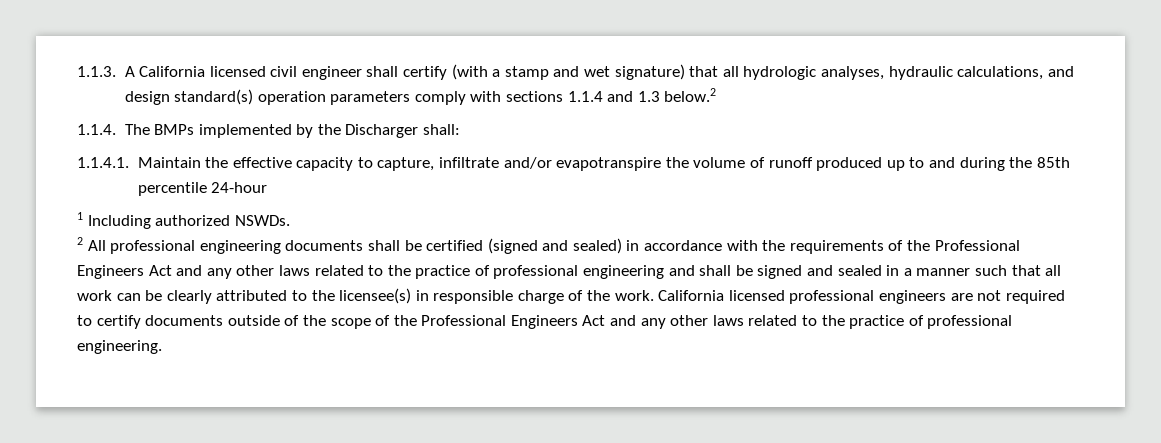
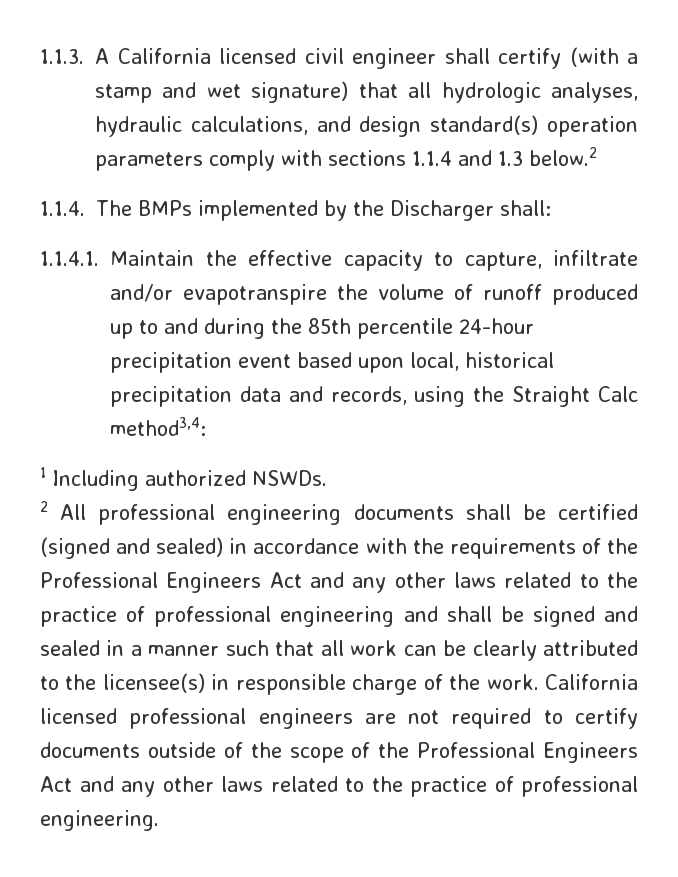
(268, 187) none -> [110,352,554,373] [110,386,638,407] [110,417,206,436] precipitation event based upon local, historical precipitation data and records, using the Straight Calc method3,4:

